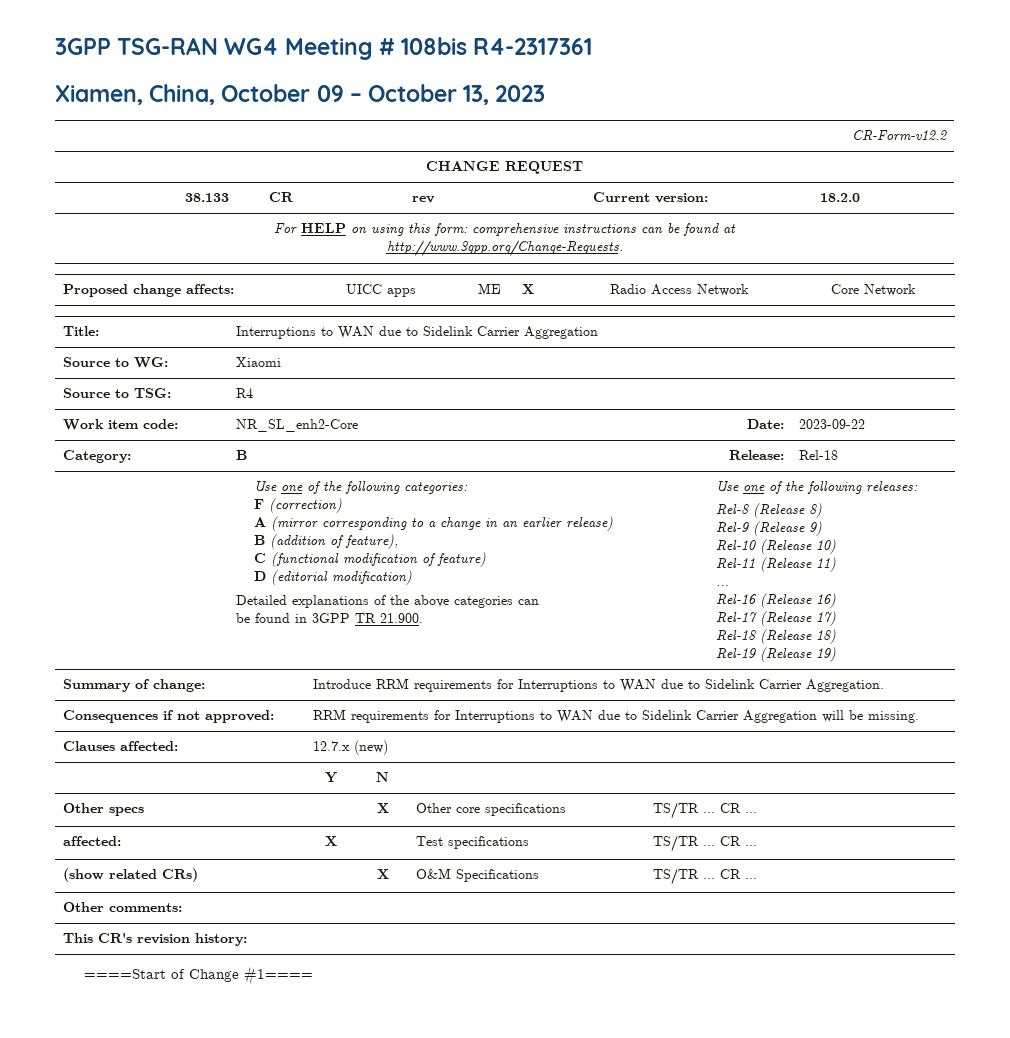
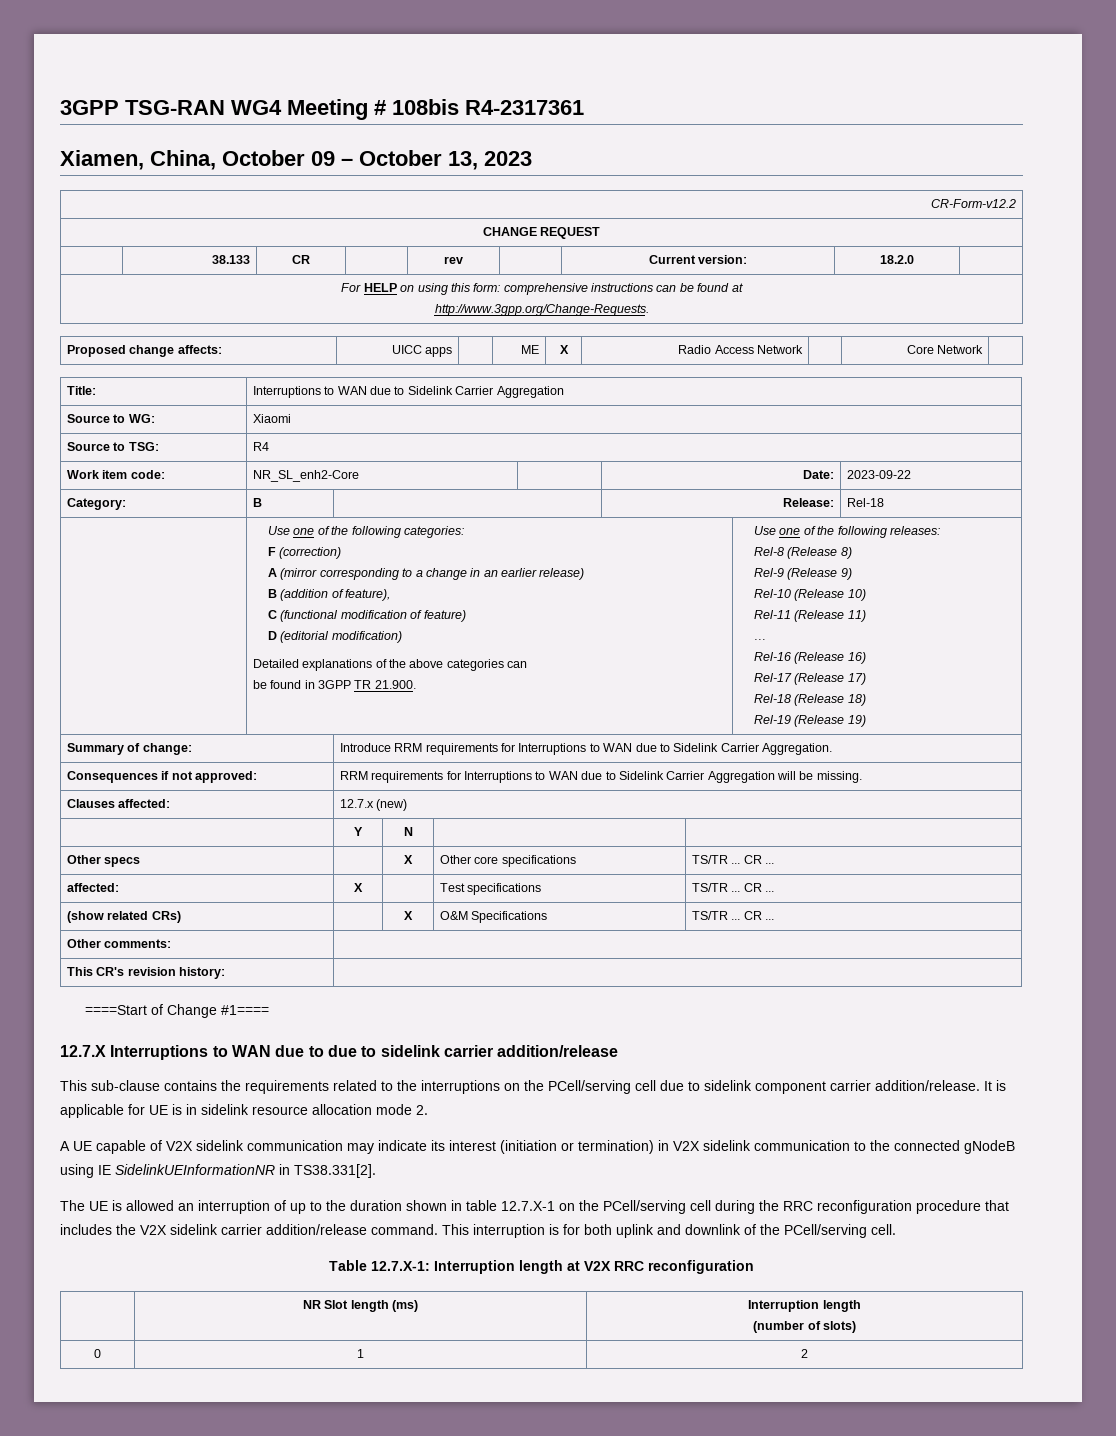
(314, 975) none -> [60,1045,619,1060] [60,1080,1006,1094] [60,1104,428,1118] [60,1140,1015,1154] [60,1164,376,1178] [60,1200,1009,1214] [60,1224,896,1238] [329,1260,754,1274] [302,1300,419,1312] [748,1300,861,1312] [753,1321,856,1333] [94,1349,101,1358] [357,1349,365,1358] [801,1349,808,1358] // 12.7.X Interruptions to WAN due to due to sidelink carrier addition/release // This sub-clause contains the requirements related to the interruptions on the PCell/serving cell due to sidelink component carrier addition/release. It is applicable for UE is in sidelink resource allocation mode 2. // A UE capable of V2X sidelink communication may indicate its interest (initiation or termination) in V2X sidelink communication to the connected gNodeB using IE SidelinkUEInformationNR in TS38.331[2]. // The UE is allowed an interruption of up to the duration shown in table 12.7.X-1 on the PCell/serving cell during the RRC reconfiguration procedure that includes the V2X sidelink carrier addition/release command. This interruption is for both uplink and downlink of the PCell/serving cell. // Table 12.7.X-1: Interruption length at V2X RRC reconfiguration // | NR Slot length (ms) | Interruption length // (number of slots) // 0 | 1 | 2

